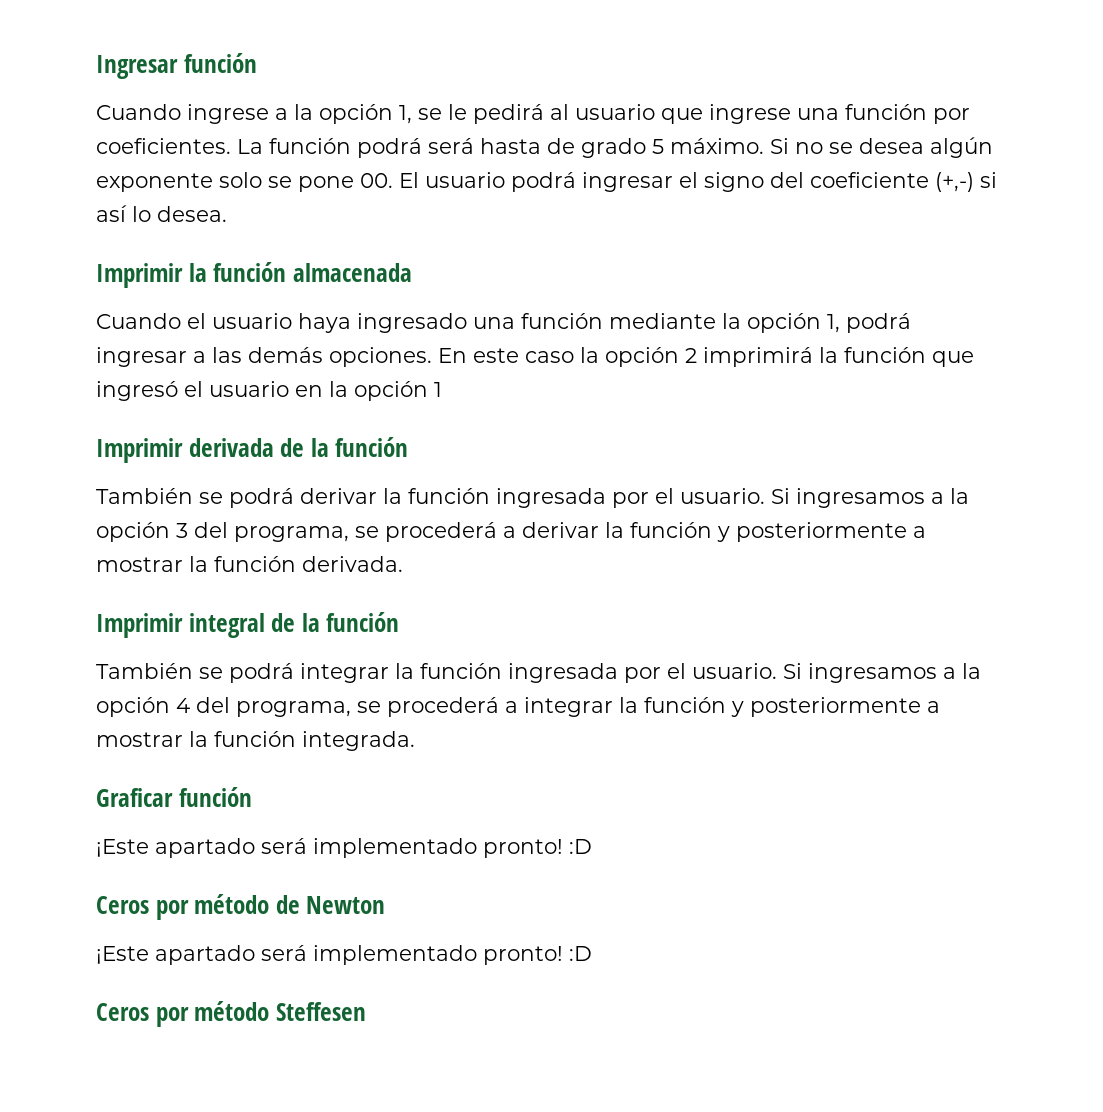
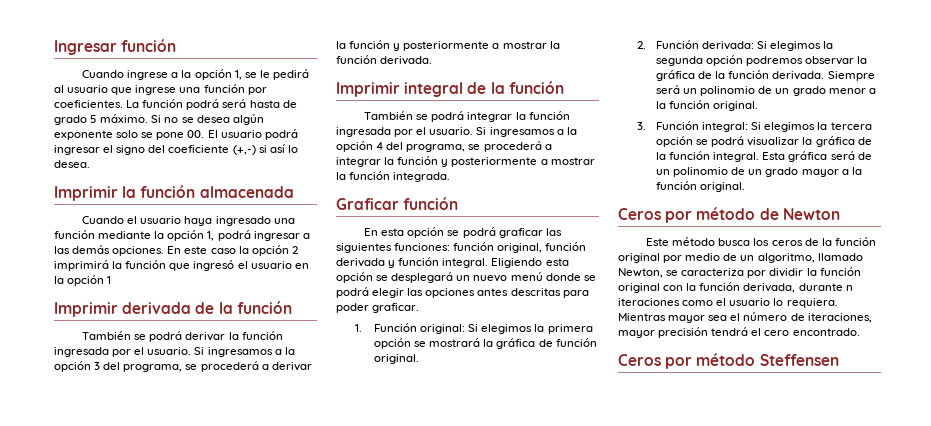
[96,838,592,858] ¡Este apartado será implementado pronto! :D -> [364,227,562,238] [336,242,587,253] [336,257,569,268] [336,272,596,283] [336,287,589,298] [336,303,420,313] [355,323,593,334] [374,338,597,349] [374,354,420,364] [637,40,834,51] [656,55,868,66] [656,70,875,81] [656,85,876,96] [656,100,759,111] [637,121,872,132] [656,136,872,147] [656,151,872,162] [656,167,862,177] [656,181,746,192] En esta opción se podrá graficar las siguientes funciones: función original, función derivada y función integral. Eligiendo esta opción se desplegará un nuevo menú donde se podrá elegir las opciones antes descritas para poder graficar. // 1. Función original: Si elegimos la primera opción se mostrará la gráfica de función original. // 2. Función derivada: Si elegimos la segunda opción podremos observar la gráfica de la función derivada. Siempre será un polinomio de un grado menor a la función original. // 3. Función integral: Si elegimos la tercera opción se podrá visualizar la gráfica de la función integral. Esta gráfica será de un polinomio de un grado mayor a la función original.
[96,945,592,965] [96,1001,366,1027] ¡Este apartado será implementado pronto! :D // Ceros por método Steffesen -> [646,237,876,246] [618,253,863,263] [618,267,861,278] [618,282,853,293] [618,298,838,308] [618,312,872,323] [618,327,860,338] [618,353,839,369] Este método busca los ceros de la función original por medio de un algoritmo, llamado Newton, se caracteriza por dividir la función original con la función derivada, durante n iteraciones como el usuario lo requiera. Mientras mayor sea el número de iteraciones, mayor precisión tendrá el cero encontrado. // Ceros por método Steffensen

